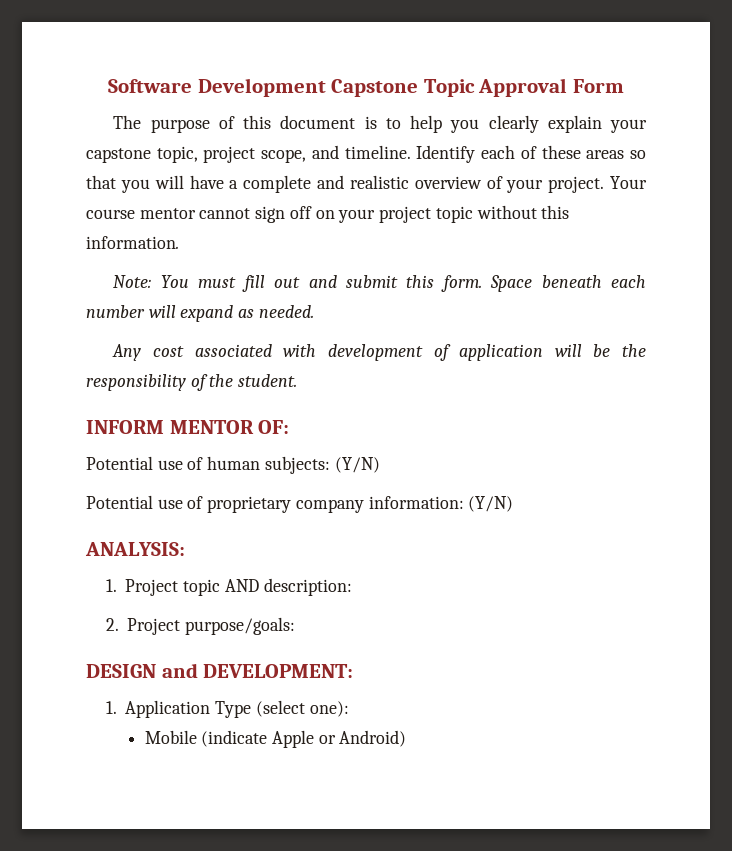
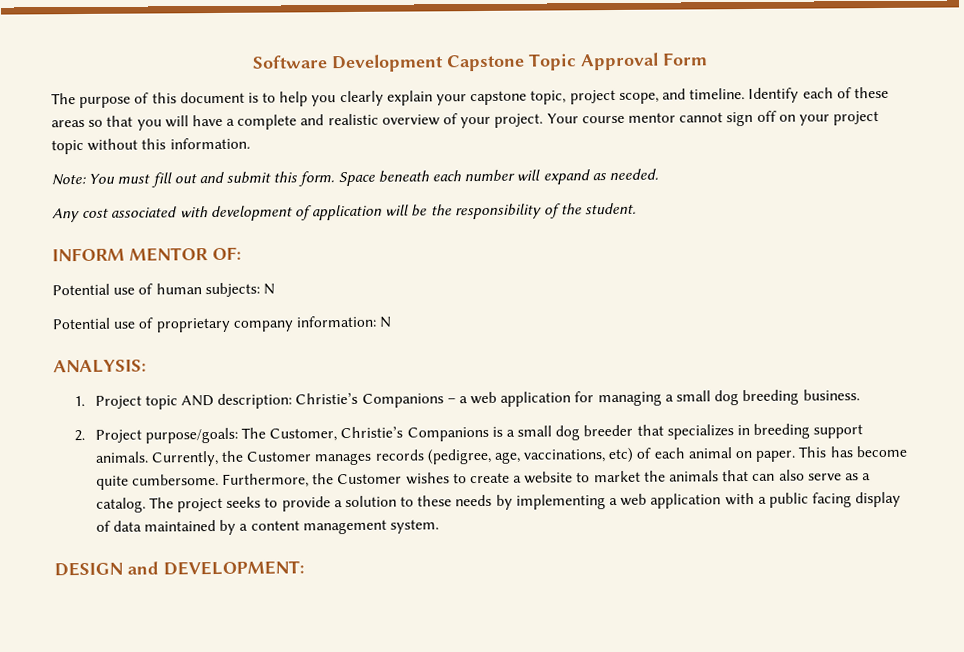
[334,457,380,473] (Y/N) -> [262,283,275,295] N
[468,496,514,512] (Y/N) -> [379,316,393,328] N
[105,617,296,635] [86,663,354,678] [105,700,349,718] [144,730,407,748] // 2. Project purpose/goals: // DESIGN and DEVELOPMENT: // 1. Application Type (select one): // Mobile (indicate Apple or Android) -> [295,389,860,408] [73,423,864,444] [94,445,907,467] [95,469,872,490] [95,491,902,513] [95,519,439,535] [54,560,305,577] Christie’s Companions – a web application for managing a small dog breeding business. // 2. Project purpose/goals: The Customer, Christie’s Companions is a small dog breeder that specializes in breeding support animals. Currently, the Customer manages records (pedigree, age, vaccinations, etc) of each animal on paper. This has become quite cumbersome. Furthermore, the Customer wishes to create a website to market the animals that can also serve as a catalog. The project seeks to provide a solution to these needs by implementing a web application with a public facing display of data maintained by a content management system. // DESIGN and DEVELOPMENT:

